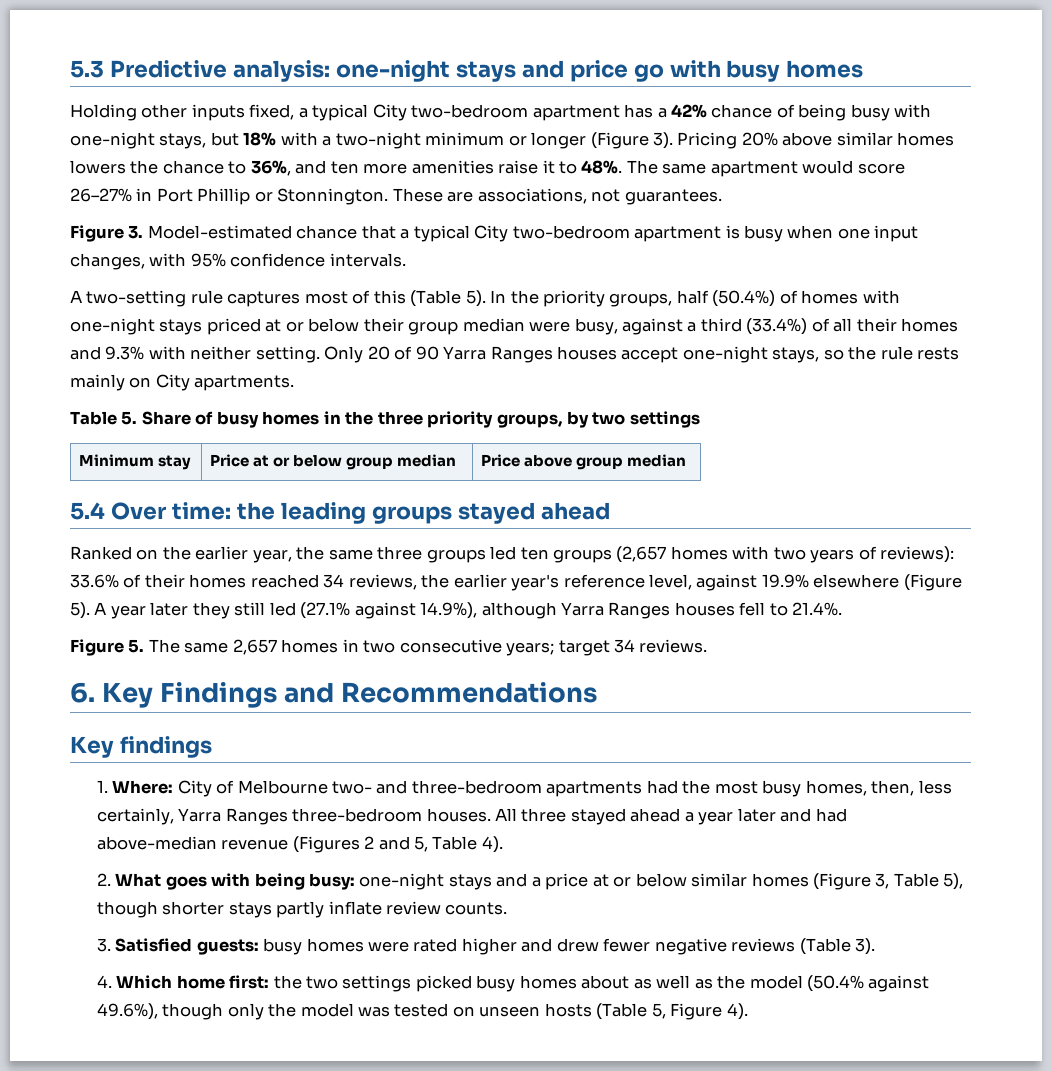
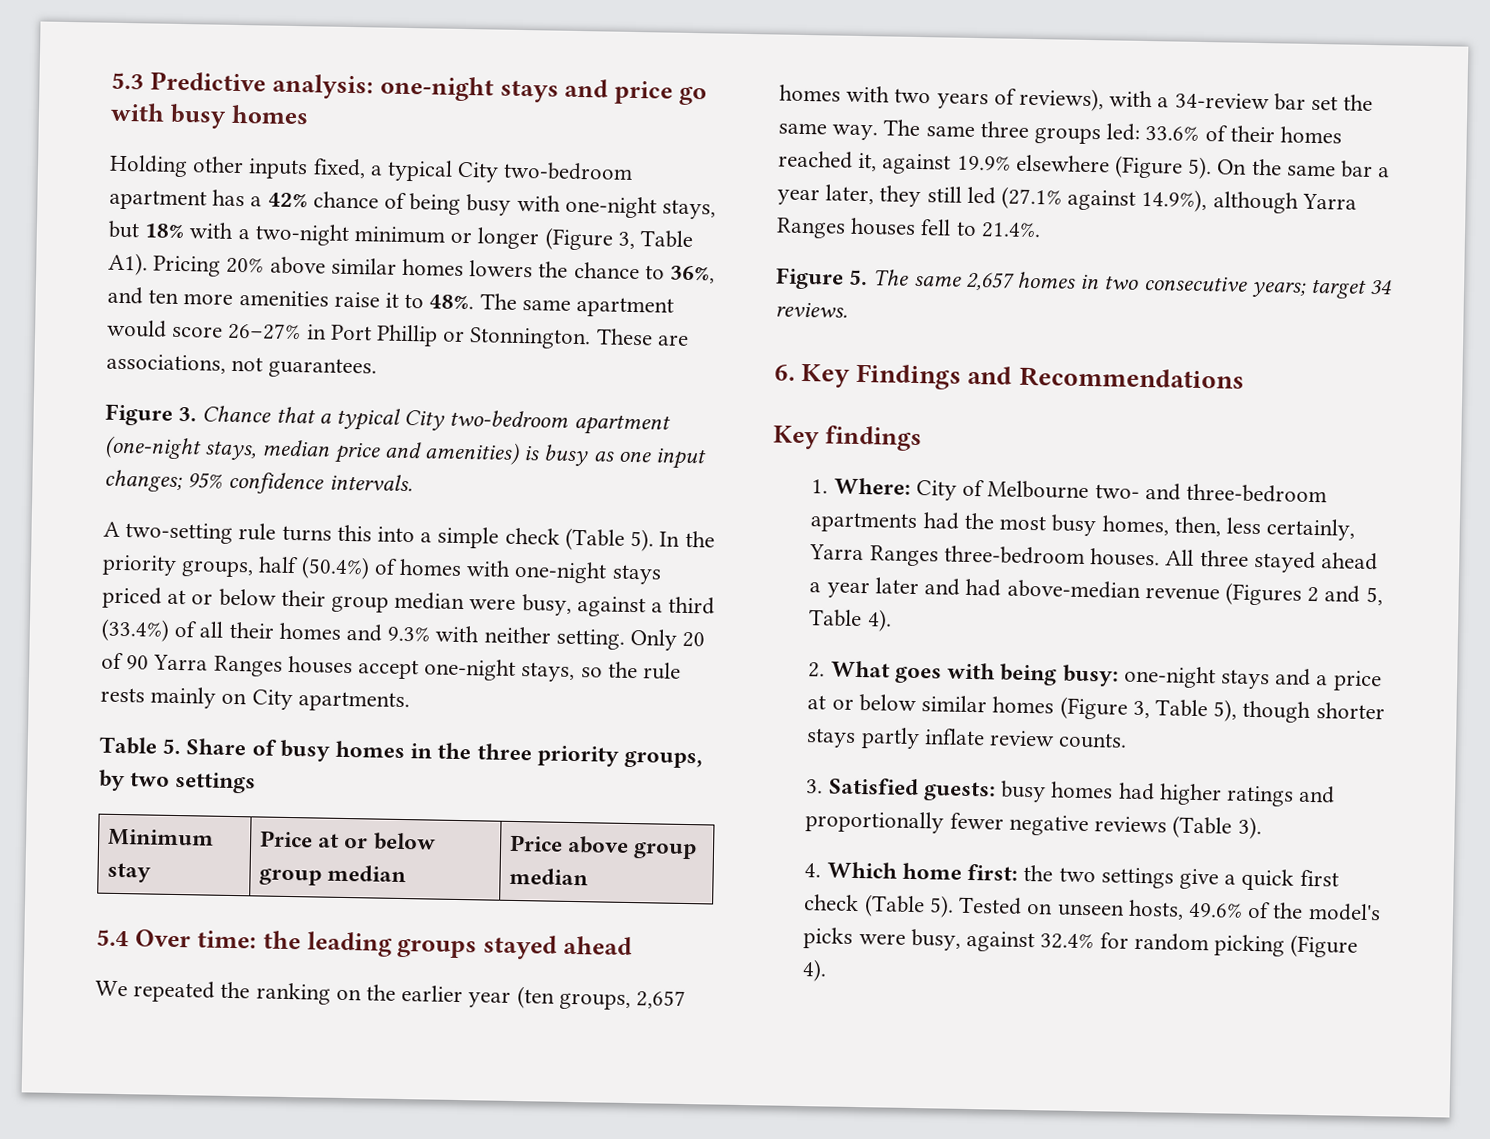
[653,132,674,149] 3). -> [617,230,694,250] [108,252,148,276] 3, Table A1).
[147,225,358,239] Model-estimated chance -> [202,405,272,423] Chance
(722, 234) none -> [104,435,521,466] (one-night stays, median price and amenities)
[787,225,834,239] when -> [592,451,615,462] as
[70,253,187,270] changes, with -> [104,469,183,493] changes;
[227,290,406,307] captures most of this -> [281,524,560,549] turns this into a simple check
[70,546,667,563] Ranked on the earlier year, the same three groups led ten groups (2,657 -> [95,980,687,1011] We repeated the ranking on the earlier year (ten groups, 2,657
[880,546,955,563] reviews): -> [1019,87,1374,112] [778,119,1141,145] reviews), with a 34-review bar set the same way. The same three groups led:
[323,574,693,591] 34 reviews, the earlier year's reference level, -> [858,152,878,172] it,
[94,602,189,619] A year later -> [1217,158,1391,179] [777,184,875,206] On the same bar a year later,
[367,938,599,955] were rated higher and drew -> [1118,782,1336,807] [805,810,945,834] had higher ratings and proportionally
[415,975,930,992] [96,1003,723,1020] picked busy homes about as well as the model (50.4% against 49.6%), though only the model was tested on unseen hosts (Table 5, Figure -> [1178,868,1339,891] [804,894,1381,922] [803,927,1359,958] give a quick first check (Table 5). Tested on unseen hosts, 49.6% of the model's picks were busy, against 32.4% for random picking (Figure

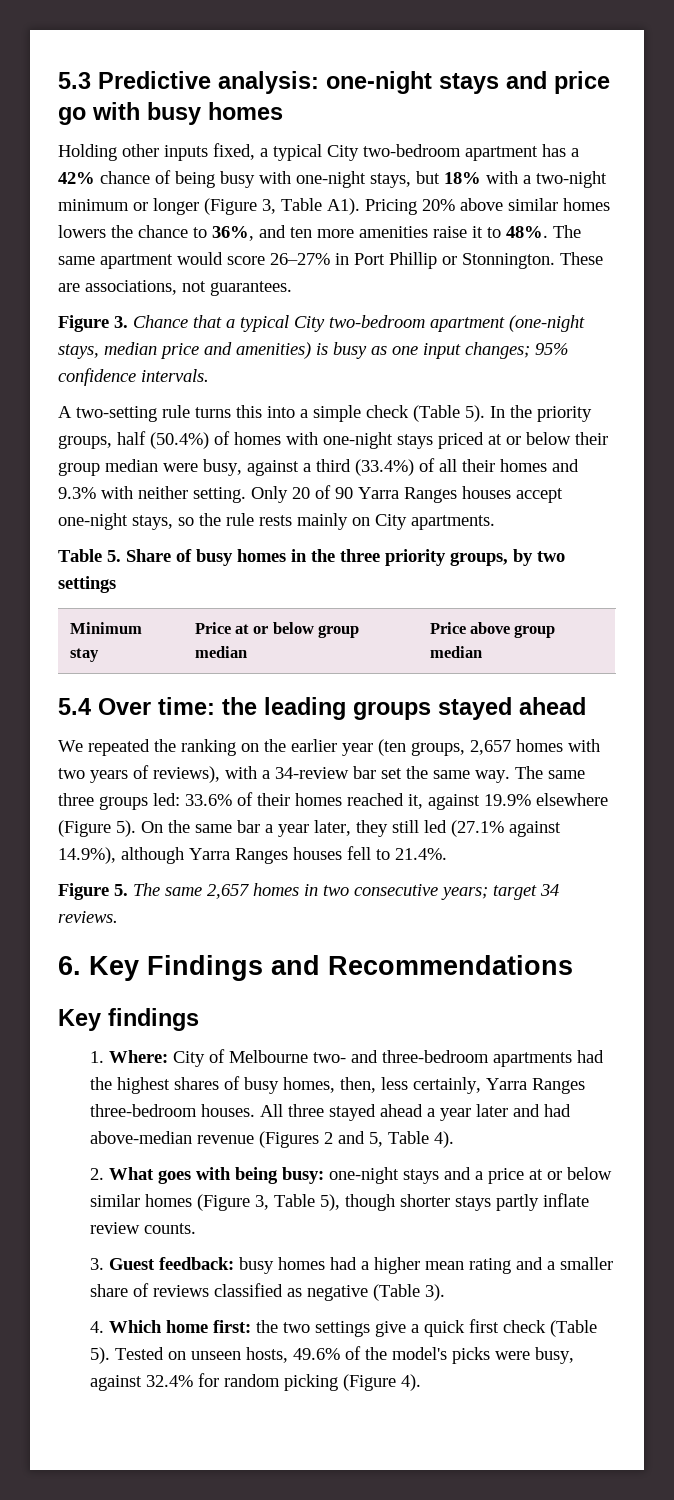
[999,515,1047,531] most -> [116,1076,240,1094] highest shares of
[828,777,996,802] Satisfied guests: -> [108,1257,234,1270] Guest feedback:
[1158,783,1336,807] [805,810,1168,837] higher ratings and proportionally fewer negative reviews -> [360,1257,613,1274] [89,1283,368,1301] a higher mean rating and a smaller share of reviews classified as negative

